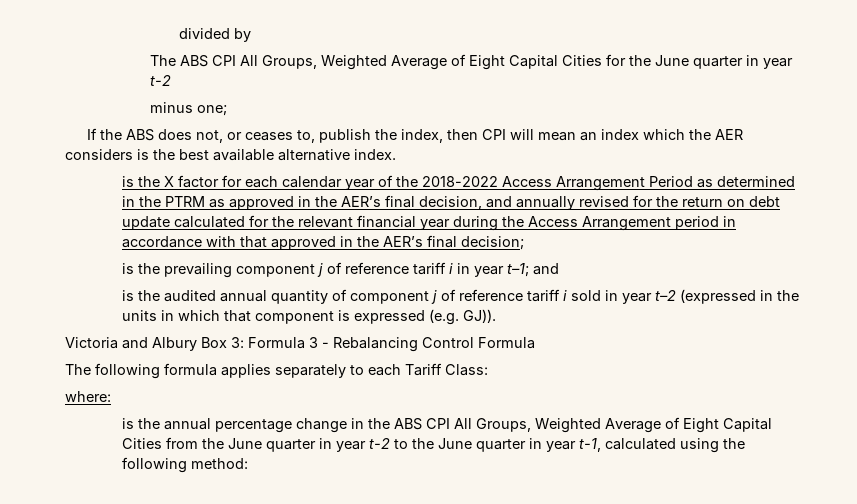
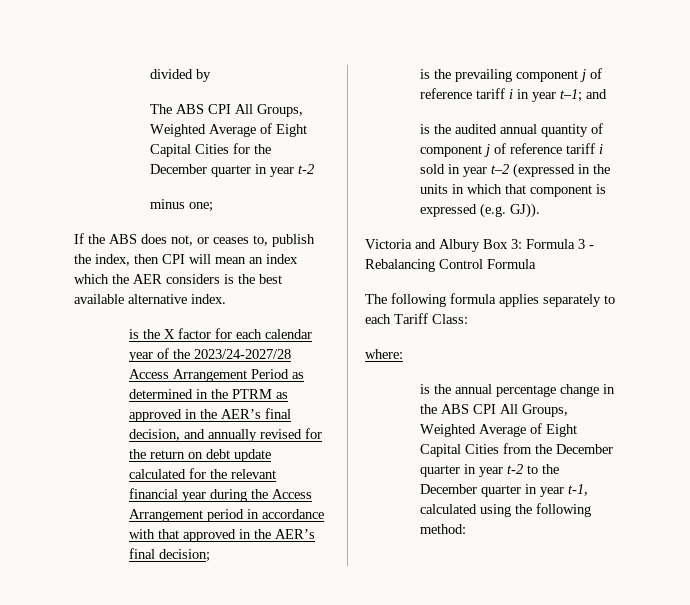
[655,55,690,66] June -> [150,164,208,174] December
[421,176,498,187] 2018-2022 -> [194,349,292,359] 2023/24-2027/28
[227,438,262,449] June -> [556,444,614,454] December
[437,438,472,449] June -> [420,484,478,494] December

